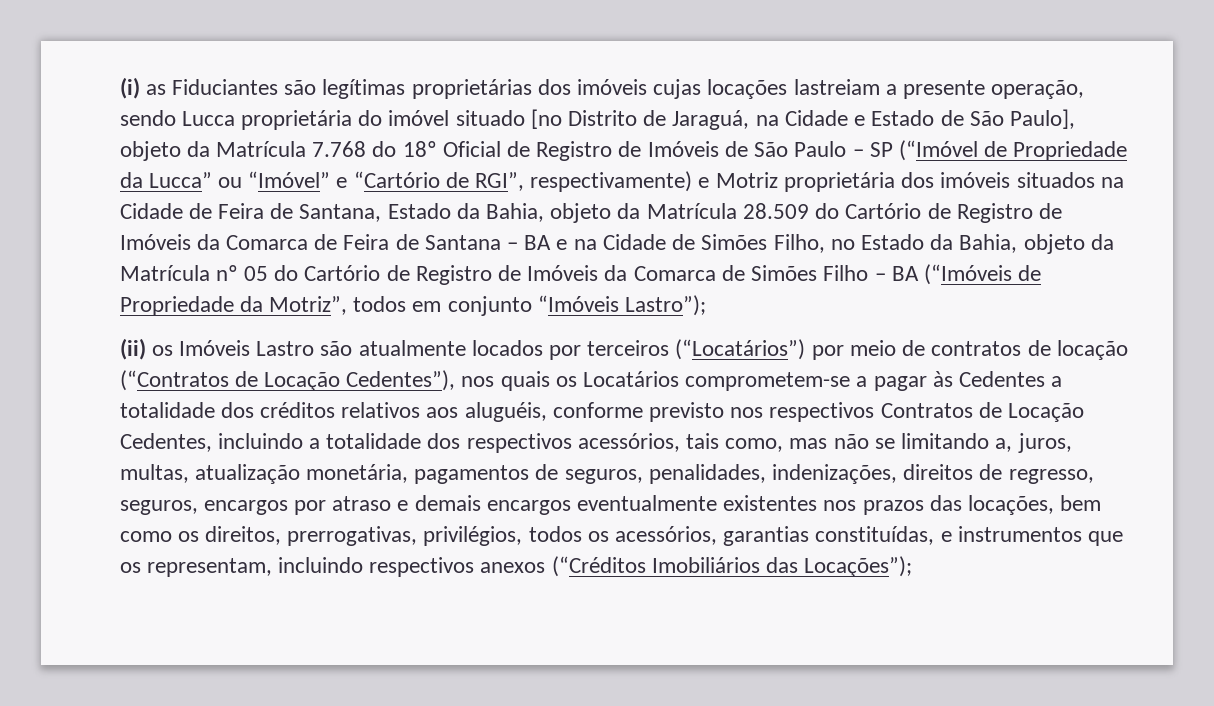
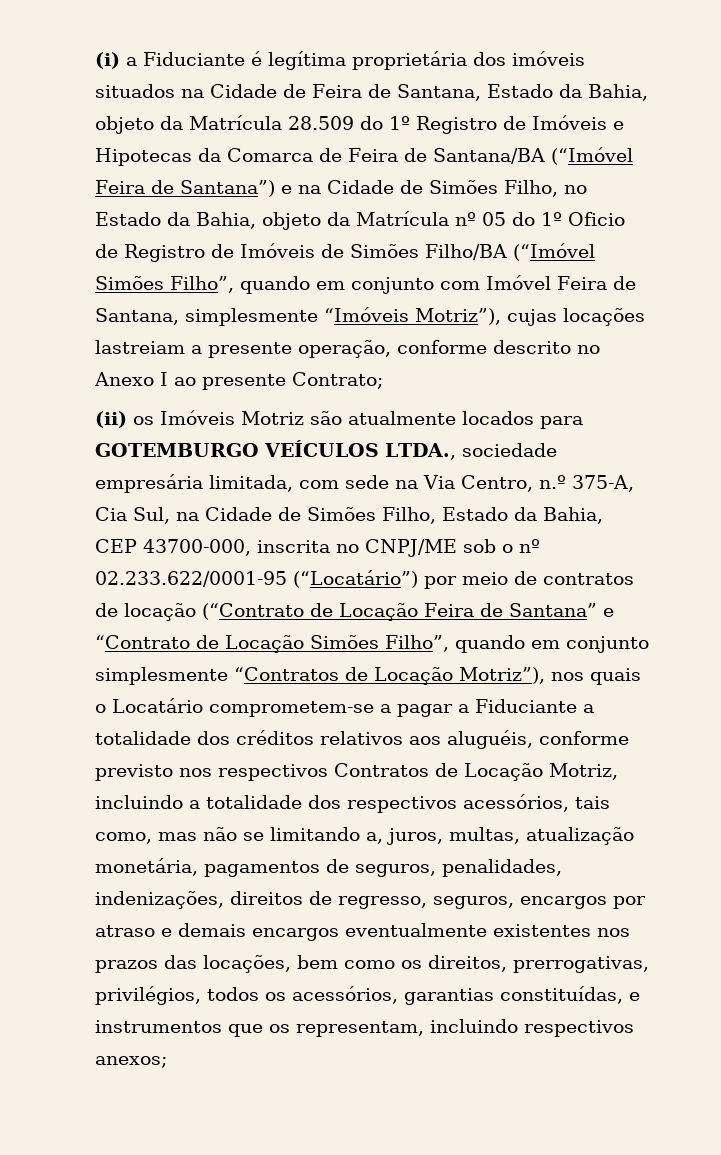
[145,79,1085,99] [119,109,1075,130] [119,140,1128,161] [119,171,778,192] as Fiduciantes são legítimas proprietárias dos imóveis cujas locações lastreiam a presente operação, sendo Lucca proprietária do imóvel situado [no Distrito de Jaraguá, na Cidade e Estado de São Paulo], objeto da Matrícula 7.768 do 18º Oficial de Registro de Imóveis de São Paulo – SP (“Imóvel de Propriedade da Lucca” ou “Imóvel” e “Cartório de RGI”, respectivamente) e Motriz -> [126,51,347,70] a Fiduciante é legítima
[845,203,1062,223] [119,234,191,250] Cartório de Registro de Imóveis -> [389,115,625,134] [95,148,193,166] 1º Registro de Imóveis e Hipotecas
[424,235,552,250] Santana – BA -> [433,147,634,165] [95,180,276,197] Santana/BA (“Imóvel Feira de Santana”)
[304,264,1042,285] [119,295,707,316] Cartório de Registro de Imóveis da Comarca de Simões Filho – BA (“Imóveis de Propriedade da Motriz”, todos em conjunto “Imóveis Lastro”); -> [541,212,626,226] [95,243,596,262] [95,275,637,294] [95,307,646,326] [95,340,601,358] [94,372,384,390] 1º Oficio de Registro de Imóveis de Simões Filho/BA (“Imóvel Simões Filho”, quando em conjunto com Imóvel Feira de Santana, simplesmente “Imóveis Motriz”), cujas locações lastreiam a presente operação, conforme descrito no Anexo I ao presente Contrato;
[256,341,315,356] Lastro -> [241,411,305,425] Motriz
[549,339,806,360] por terceiros (“Locatários”) -> [540,416,584,429] [95,440,558,460] [95,474,635,493] [95,507,604,524] [95,539,541,557] [95,570,419,588] para GOTEMBURGO VEÍCULOS LTDA., sociedade empresária limitada, com sede na Via Centro, n.º 375-A, Cia Sul, na Cidade de Simões Filho, Estado da Bahia, CEP 43700-000, inscrita no CNPJ/ME sob o nº 02.233.622/0001-95 (“Locatário”)
[119,370,680,391] (“Contratos de Locação Cedentes”), nos quais os Locatários -> [202,603,615,621] [95,635,650,653] [95,667,642,685] [95,698,204,713] (“Contrato de Locação Feira de Santana” e “Contrato de Locação Simões Filho”, quando em conjunto simplesmente “Contratos de Locação Motriz”), nos quais o Locatário
[932,371,1046,387] às Cedentes -> [458,699,578,713] a Fiduciante
[119,433,212,452] Cedentes, -> [549,763,619,780] Motriz,
[480,556,913,577] anexos (“Créditos Imobiliários das Locações”); -> [95,1056,168,1068] anexos;

